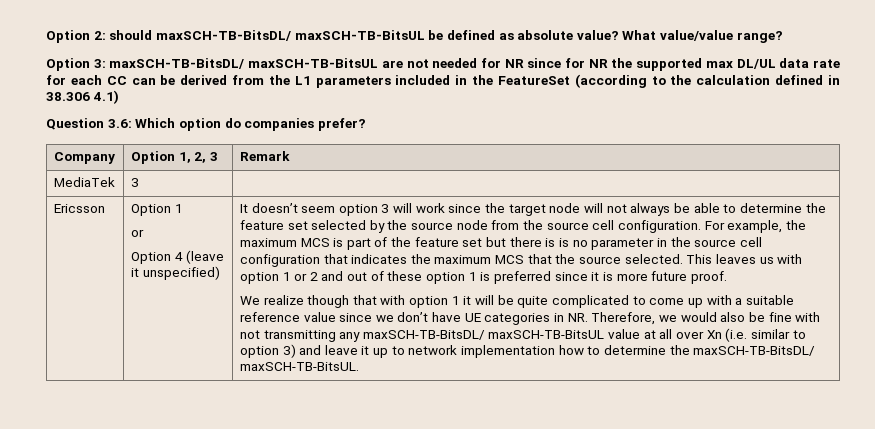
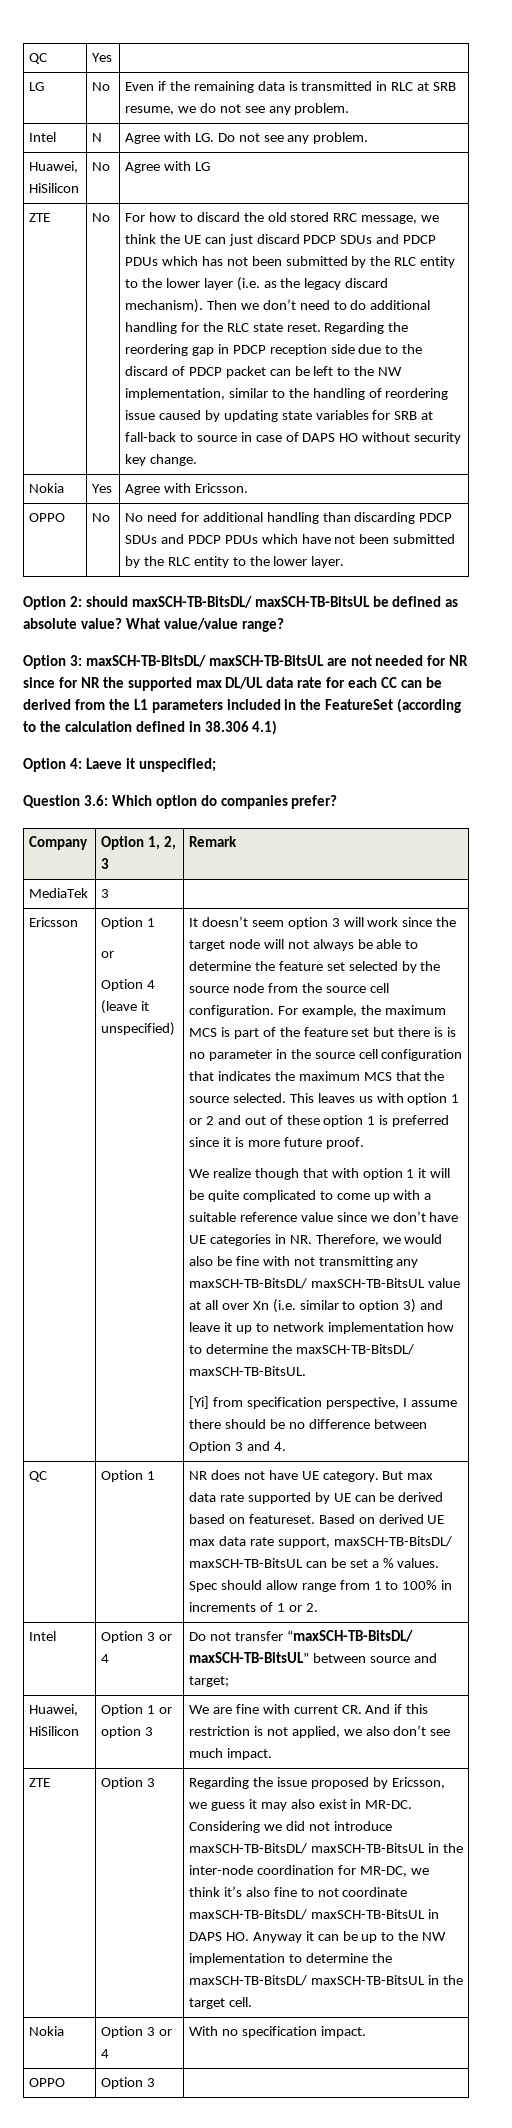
(46, 36) none -> [28,53,47,64] [91,53,112,62] [28,82,44,91] [91,82,110,91] [124,81,457,93] [124,103,350,115] [28,132,56,142] [91,133,102,142] [124,132,369,144] [28,161,78,173] [28,183,79,193] [91,162,110,171] [124,161,210,173] [28,213,50,222] [91,213,110,222] [124,212,440,224] [124,234,437,246] [124,256,456,268] [124,277,389,291] [124,299,431,313] [124,322,409,334] [124,344,423,356] [124,366,403,378] [124,388,449,400] [124,410,434,422] [124,432,462,444] [124,454,197,466] [28,483,64,493] [91,484,112,493] [124,483,248,495] [28,513,65,522] [91,513,110,522] [124,512,453,524] [124,534,456,544] [124,556,345,568] QC | Yes | // LG | No | Even if the remaining data is transmitted in RLC at SRB resume, we do not see any problem. // Intel | N | Agree with LG. Do not see any problem. // Huawei, HiSilicon | No | Agree with LG // ZTE | No | For how to discard the old stored RRC message, we think the UE can just discard PDCP SDUs and PDCP PDUs which has not been submitted by the RLC entity to the lower layer (i.e. as the legacy discard mechanism). Then we don’t need to do additional handling for the RLC state reset. Regarding the reordering gap in PDCP reception side due to the discard of PDCP packet can be left to the NW implementation, similar to the handling of reordering issue caused by updating state variables for SRB at fall-back to source in case of DAPS HO without security key change. // Nokia | Yes | Agree with Ericsson. // OPPO | No | No need for additional handling than discarding PDCP SDUs and PDCP PDUs which have not been submitted by the RLC entity to the lower layer. //
(119, 97) none -> [23,758,216,772] // Option 4: Laeve it unspecified;
(359, 366) none -> [188,1396,457,1409] [188,1419,427,1429] [188,1441,286,1453] [28,1471,47,1482] [100,1470,155,1482] [188,1470,434,1482] [188,1492,444,1504] [188,1514,445,1524] [188,1536,452,1548] [188,1558,440,1568] [188,1580,453,1592] [188,1602,318,1612] [28,1631,56,1641] [100,1631,172,1643] [100,1654,109,1663] [188,1630,413,1642] [188,1652,437,1663] [188,1676,229,1687] [28,1704,78,1716] [28,1726,79,1736] [100,1704,172,1716] [100,1726,153,1738] [188,1704,429,1714] [188,1725,451,1738] [188,1748,272,1760] [28,1778,50,1787] [100,1777,155,1789] [188,1777,445,1789] [188,1799,413,1811] [188,1821,392,1833] [188,1843,463,1854] [188,1865,429,1877] [188,1886,408,1897] [188,1909,439,1920] [188,1931,447,1943] [188,1953,392,1965] [188,1975,463,1986] [188,1997,252,2009] [28,2026,64,2036] [100,2026,172,2038] [100,2049,109,2058] [188,2026,366,2038] [28,2078,65,2087] [100,2077,155,2089] // [Yi] from specification perspective, I assume there should be no difference between Option 3 and 4. // QC | Option 1 | NR does not have UE category. But max data rate supported by UE can be derived based on featureset. Based on derived UE max data rate support, maxSCH-TB-BitsDL/ maxSCH-TB-BitsUL can be set a % values. Spec should allow range from 1 to 100% in increments of 1 or 2. // Intel | Option 3 or 4 | Do not transfer “maxSCH-TB-BitsDL/ maxSCH-TB-BitsUL” between source and target; // Huawei, HiSilicon | Option 1 or option 3 | We are fine with current CR. And if this restriction is not applied, we also don’t see much impact. // ZTE | Option 3 | Regarding the issue proposed by Ericsson, we guess it may also exist in MR-DC. Considering we did not introduce maxSCH-TB-BitsDL/ maxSCH-TB-BitsUL in the inter-node coordination for MR-DC, we think it’s also fine to not coordinate maxSCH-TB-BitsDL/ maxSCH-TB-BitsUL in DAPS HO. Anyway it can be up to the NW implementation to determine the maxSCH-TB-BitsDL/ maxSCH-TB-BitsUL in the target cell. // Nokia | Option 3 or 4 | With no specification impact. // OPPO | Option 3 |

